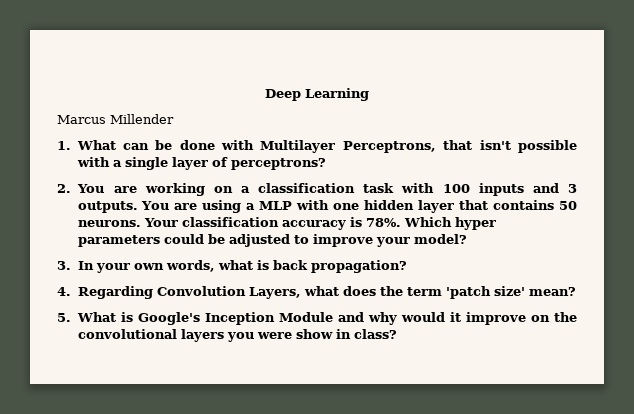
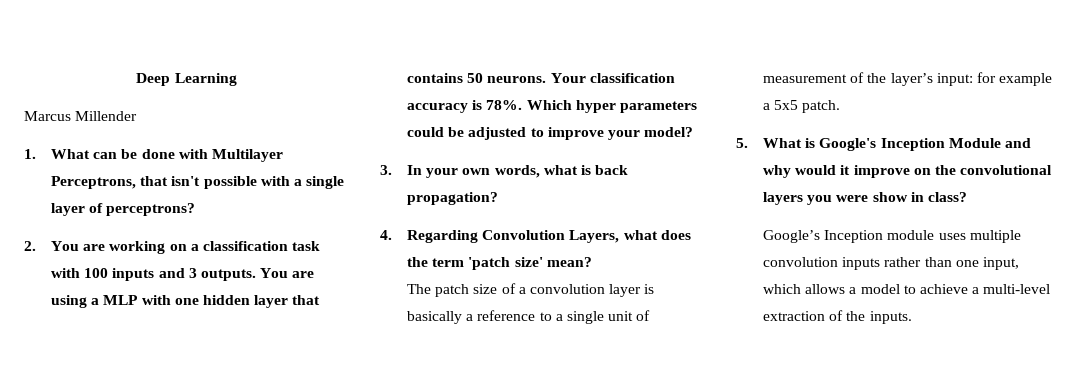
(576, 291) none -> [407,283,655,297] [407,310,651,324] [763,72,1053,86] [763,100,841,113] // The patch size of a convolution layer is basically a reference to a single unit of measurement of the layer’s input: for example a 5x5 patch.
(397, 334) none -> [763,230,1021,243] [763,257,1019,270] [763,284,1051,294] [763,310,912,324] // Google’s Inception module uses multiple convolution inputs rather than one input, which allows a model to achieve a multi-level extraction of the inputs.

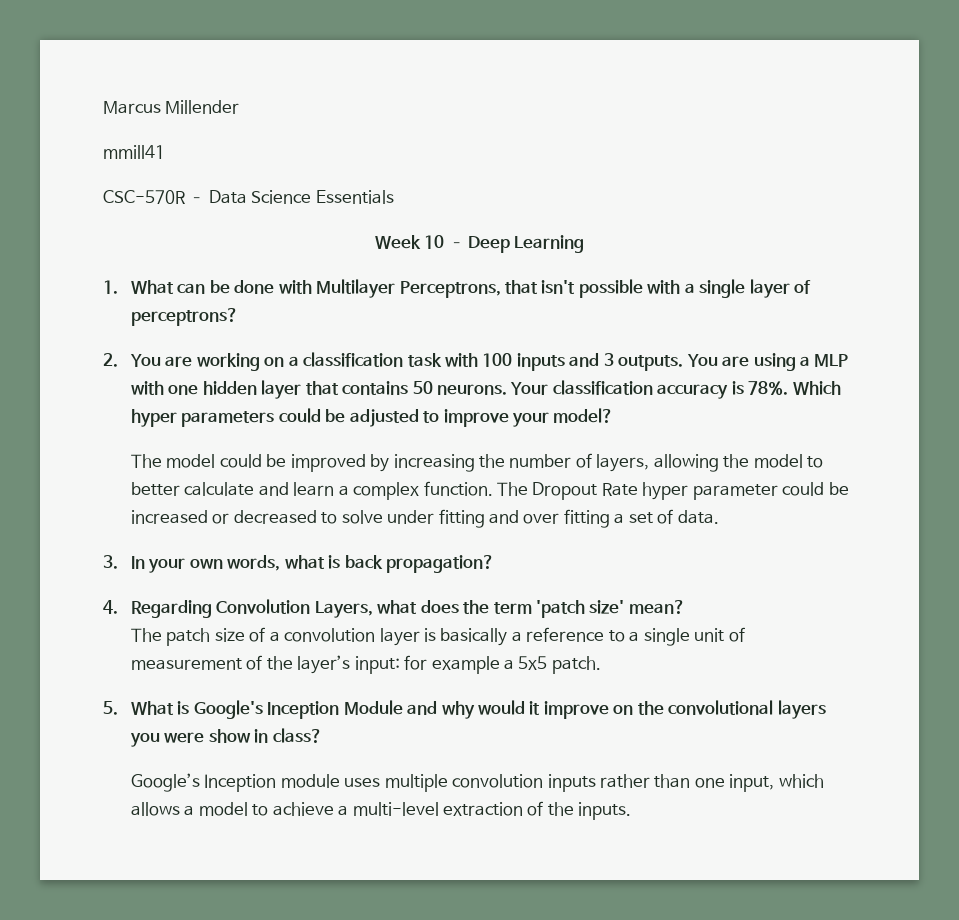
(136, 79) none -> [103,100,240,114] [103,145,165,159] [103,190,394,204] [374,235,464,249] Marcus Millender // mmill41 // CSC-570R – Data Science Essentials // Week 10 –
[24,111,138,121] // Marcus Millender -> (585, 244) none
(694, 132) none -> [130,453,824,472] [130,481,849,500] [130,509,719,528] // The model could be improved by increasing the number of layers, allowing the model to better calculate and learn a complex function. The Dropout Rate hyper parameter could be increased or decreased to solve under fitting and over fitting a set of data.

